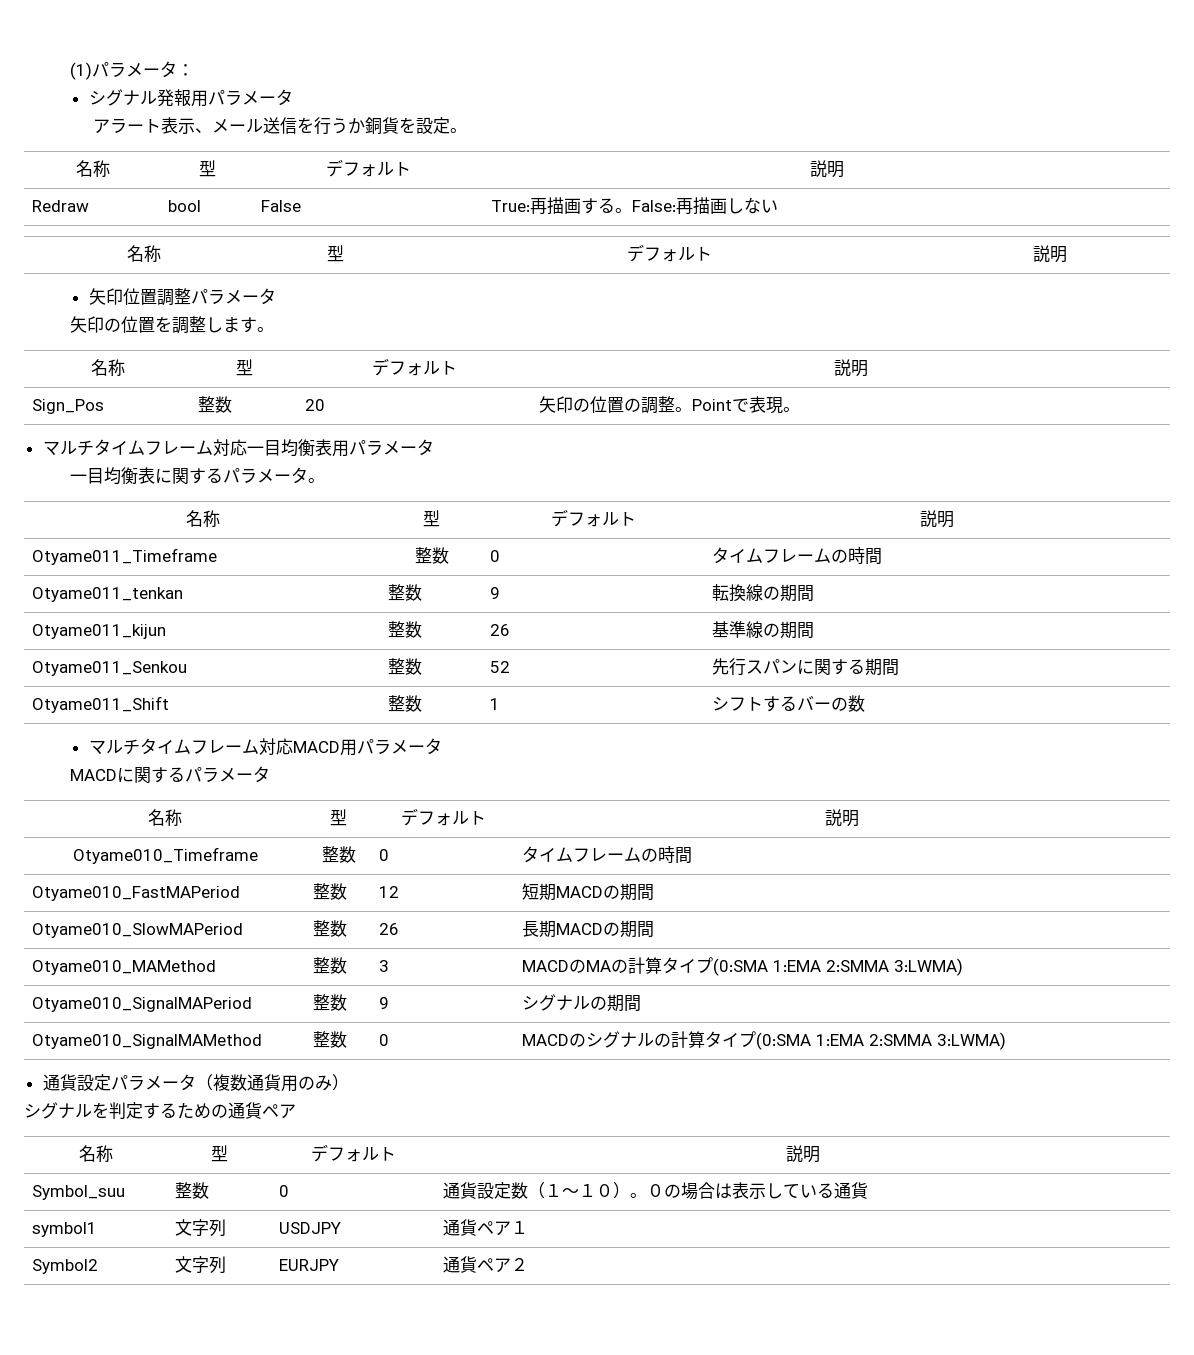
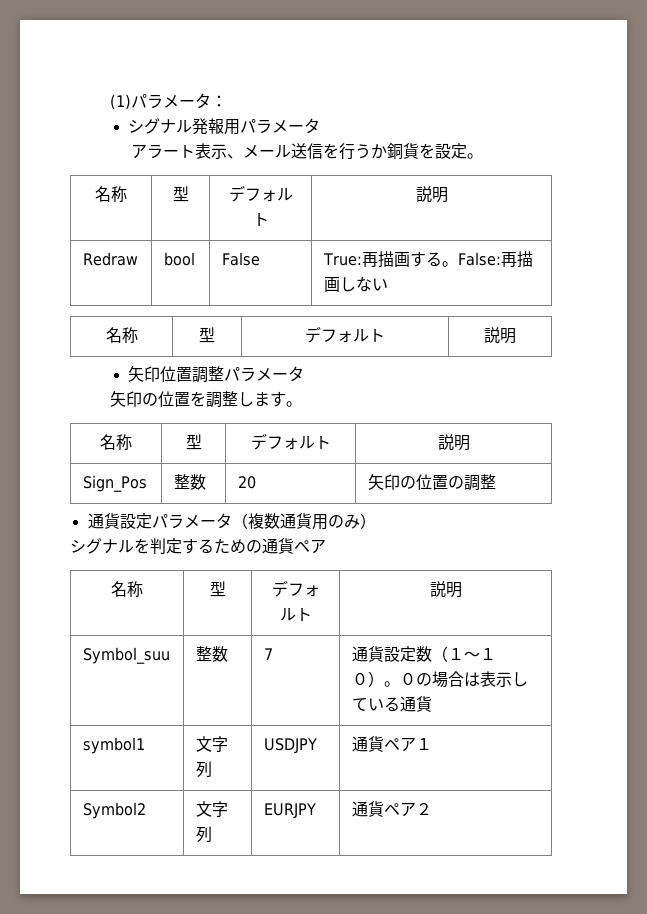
[675,396,801,414] [42,439,434,457] [69,467,325,485] [185,510,220,527] [423,510,440,527] [551,509,637,527] [920,510,954,528] [32,548,218,565] [414,547,449,564] [490,550,501,562] [712,547,883,565] [32,587,184,602] [388,584,423,601] [490,587,501,599] [712,584,815,602] [32,624,167,639] [388,621,423,638] [490,624,511,636] [712,621,815,639] [32,661,188,676] [388,658,423,675] [490,661,511,673] [712,658,900,676] [32,696,170,713] [388,695,423,712] [490,698,501,710] [712,695,866,712] [88,738,442,756] [69,766,270,783] [148,809,182,826] [330,809,347,826] [400,808,486,826] [825,809,860,827] [72,847,258,864] [321,846,356,863] [379,849,390,861] [522,846,693,864] [32,886,241,901] [313,883,348,900] [379,886,400,898] [522,883,655,901] [32,923,244,938] [313,920,348,937] [379,923,400,935] [522,920,655,938] [32,960,217,975] [313,957,348,974] [379,960,390,972] [522,957,964,976] [32,997,253,1012] [313,994,348,1011] [379,997,390,1009] [522,994,642,1012] [32,1034,263,1049] [313,1031,348,1048] [379,1034,390,1046] [522,1031,1007,1050] 。Pointで表現。 // マルチタイムフレーム対応一目均衡表用パラメータ // 一目均衡表に関するパラメータ。 // 名称 | 型 | デフォルト | 説明 // Otyame011_Timeframe | 整数 | 0 | タイムフレームの時間 // Otyame011_tenkan | 整数 | 9 | 転換線の期間 // Otyame011_kijun | 整数 | 26 | 基準線の期間 // Otyame011_Senkou | 整数 | 52 | 先行スパンに関する期間 // Otyame011_Shift | 整数 | 1 | シフトするバーの数 // マルチタイムフレーム対応MACD用パラメータ // MACDに関するパラメータ // 名称 | 型 | デフォルト | 説明 // Otyame010_Timeframe | 整数 | 0 | タイムフレームの時間 // Otyame010_FastMAPeriod | 整数 | 12 | 短期MACDの期間 // Otyame010_SlowMAPeriod | 整数 | 26 | 長期MACDの期間 // Otyame010_MAMethod | 整数 | 3 | MACDのMAの計算タイプ(0:SMA 1:EMA 2:SMMA 3:LWMA) // Otyame010_SignalMAPeriod | 整数 | 9 | シグナルの期間 // Otyame010_SignalMAMethod | 整数 | 0 | MACDのシグナルの計算タイプ(0:SMA 1:EMA 2:SMMA 3:LWMA) -> (496, 482) none
[279,1185,290,1197] 0 -> [263,648,273,660] 7

